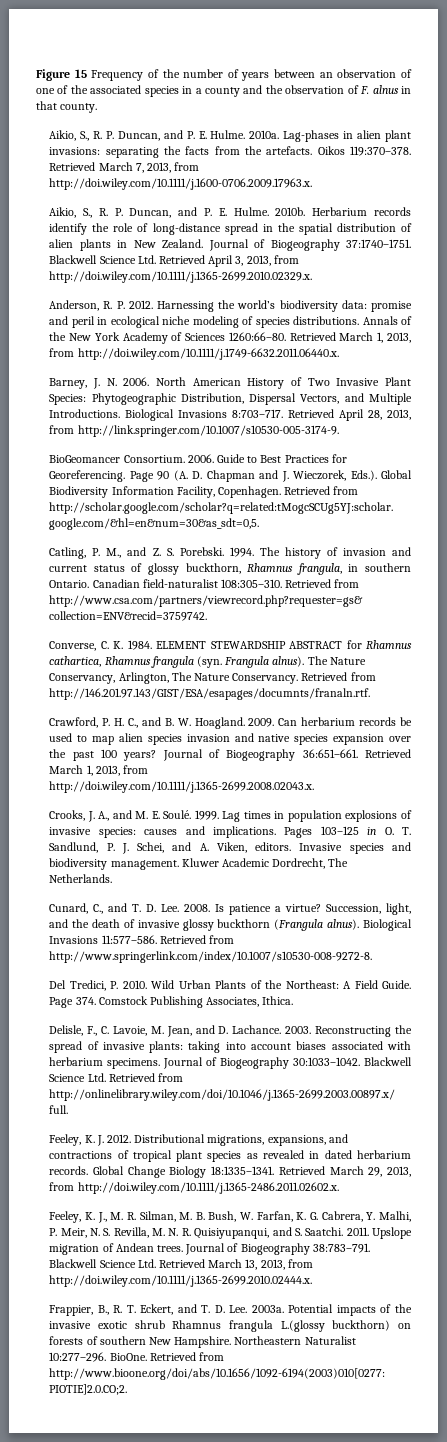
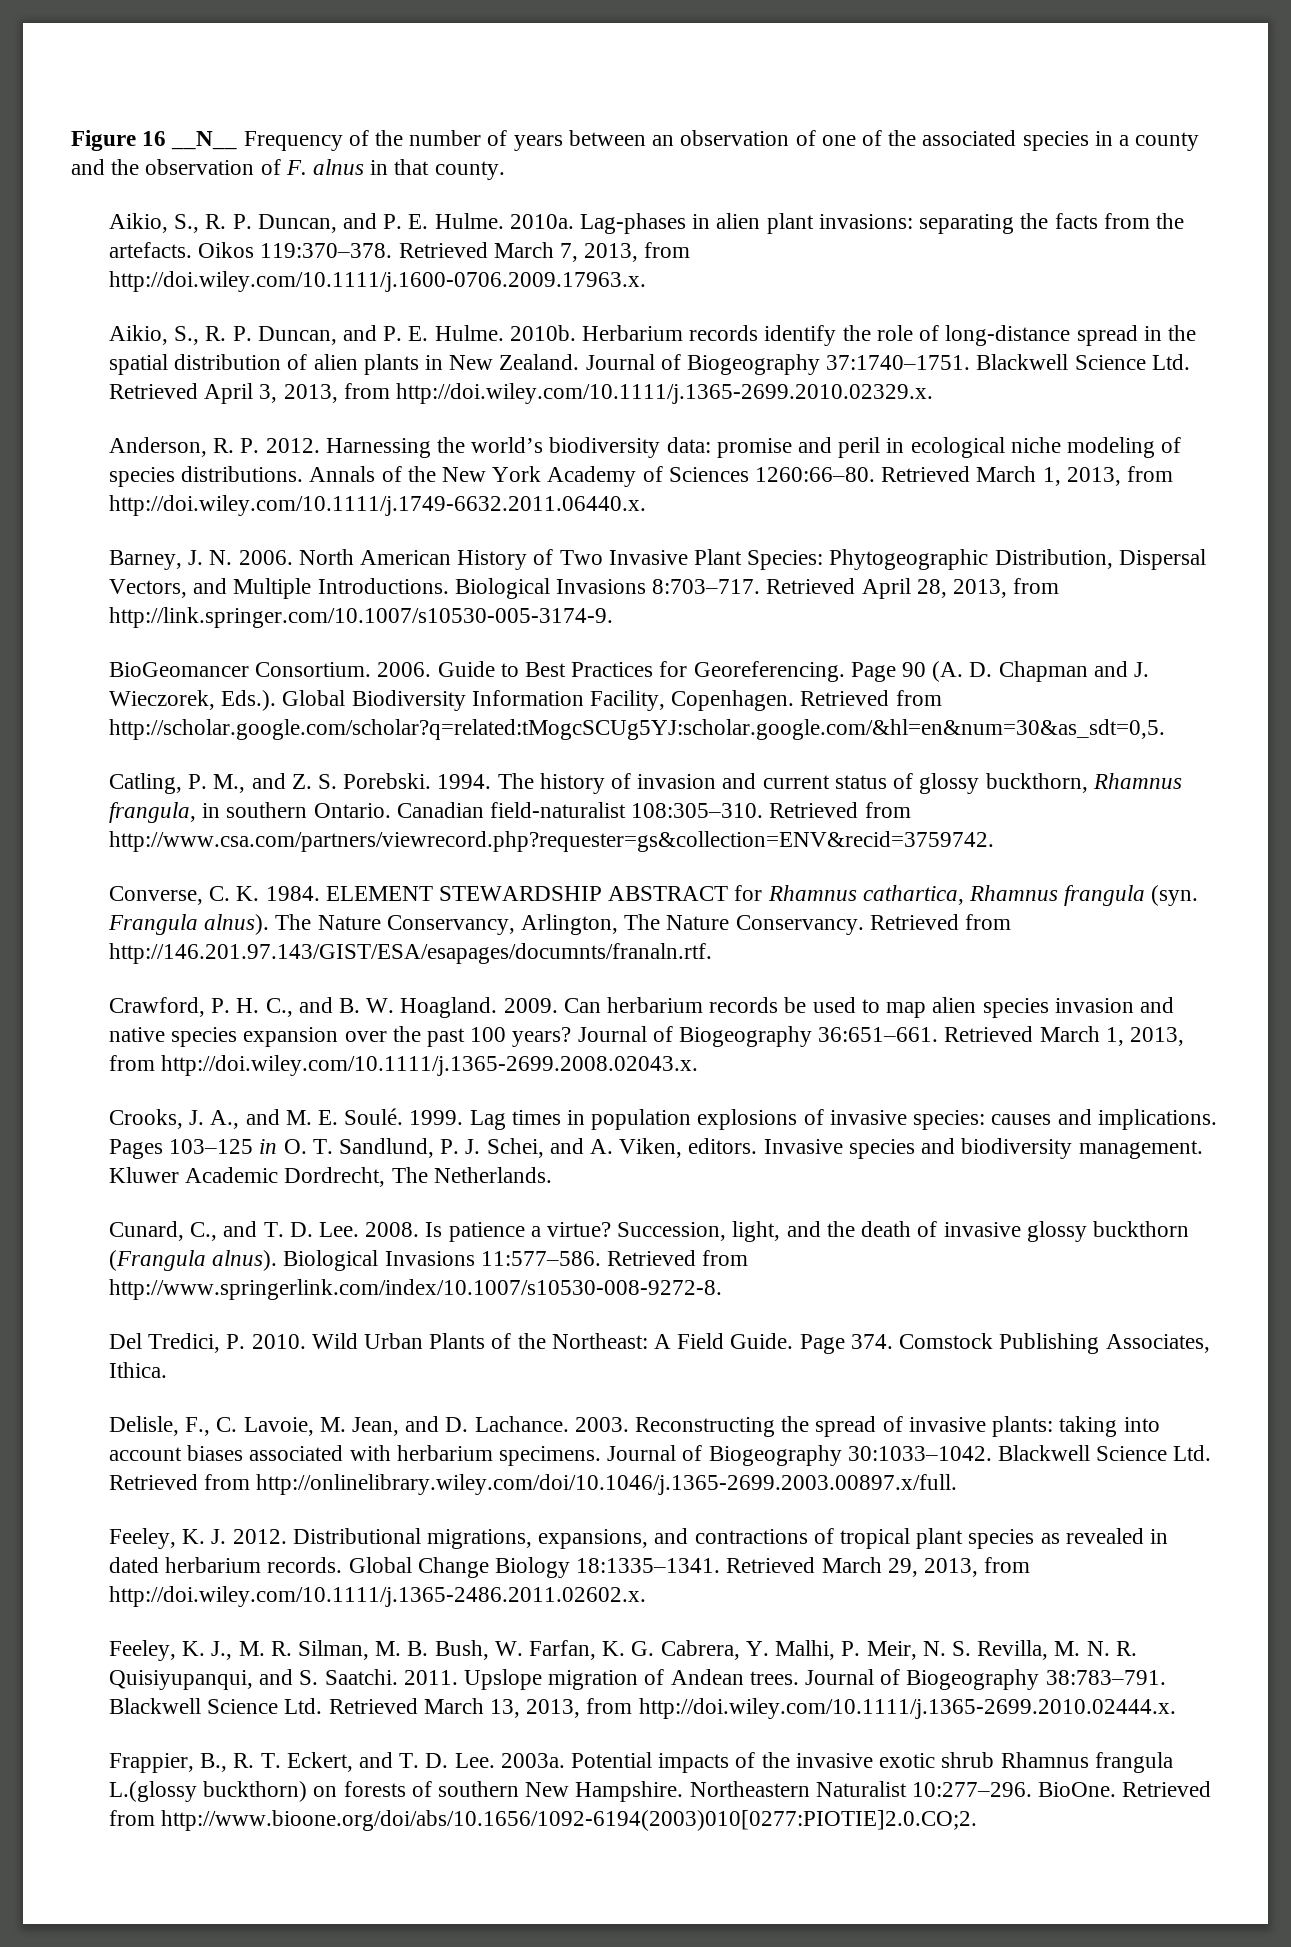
[74,69,87,78] 15 -> [142,131,238,150] 16 __N__

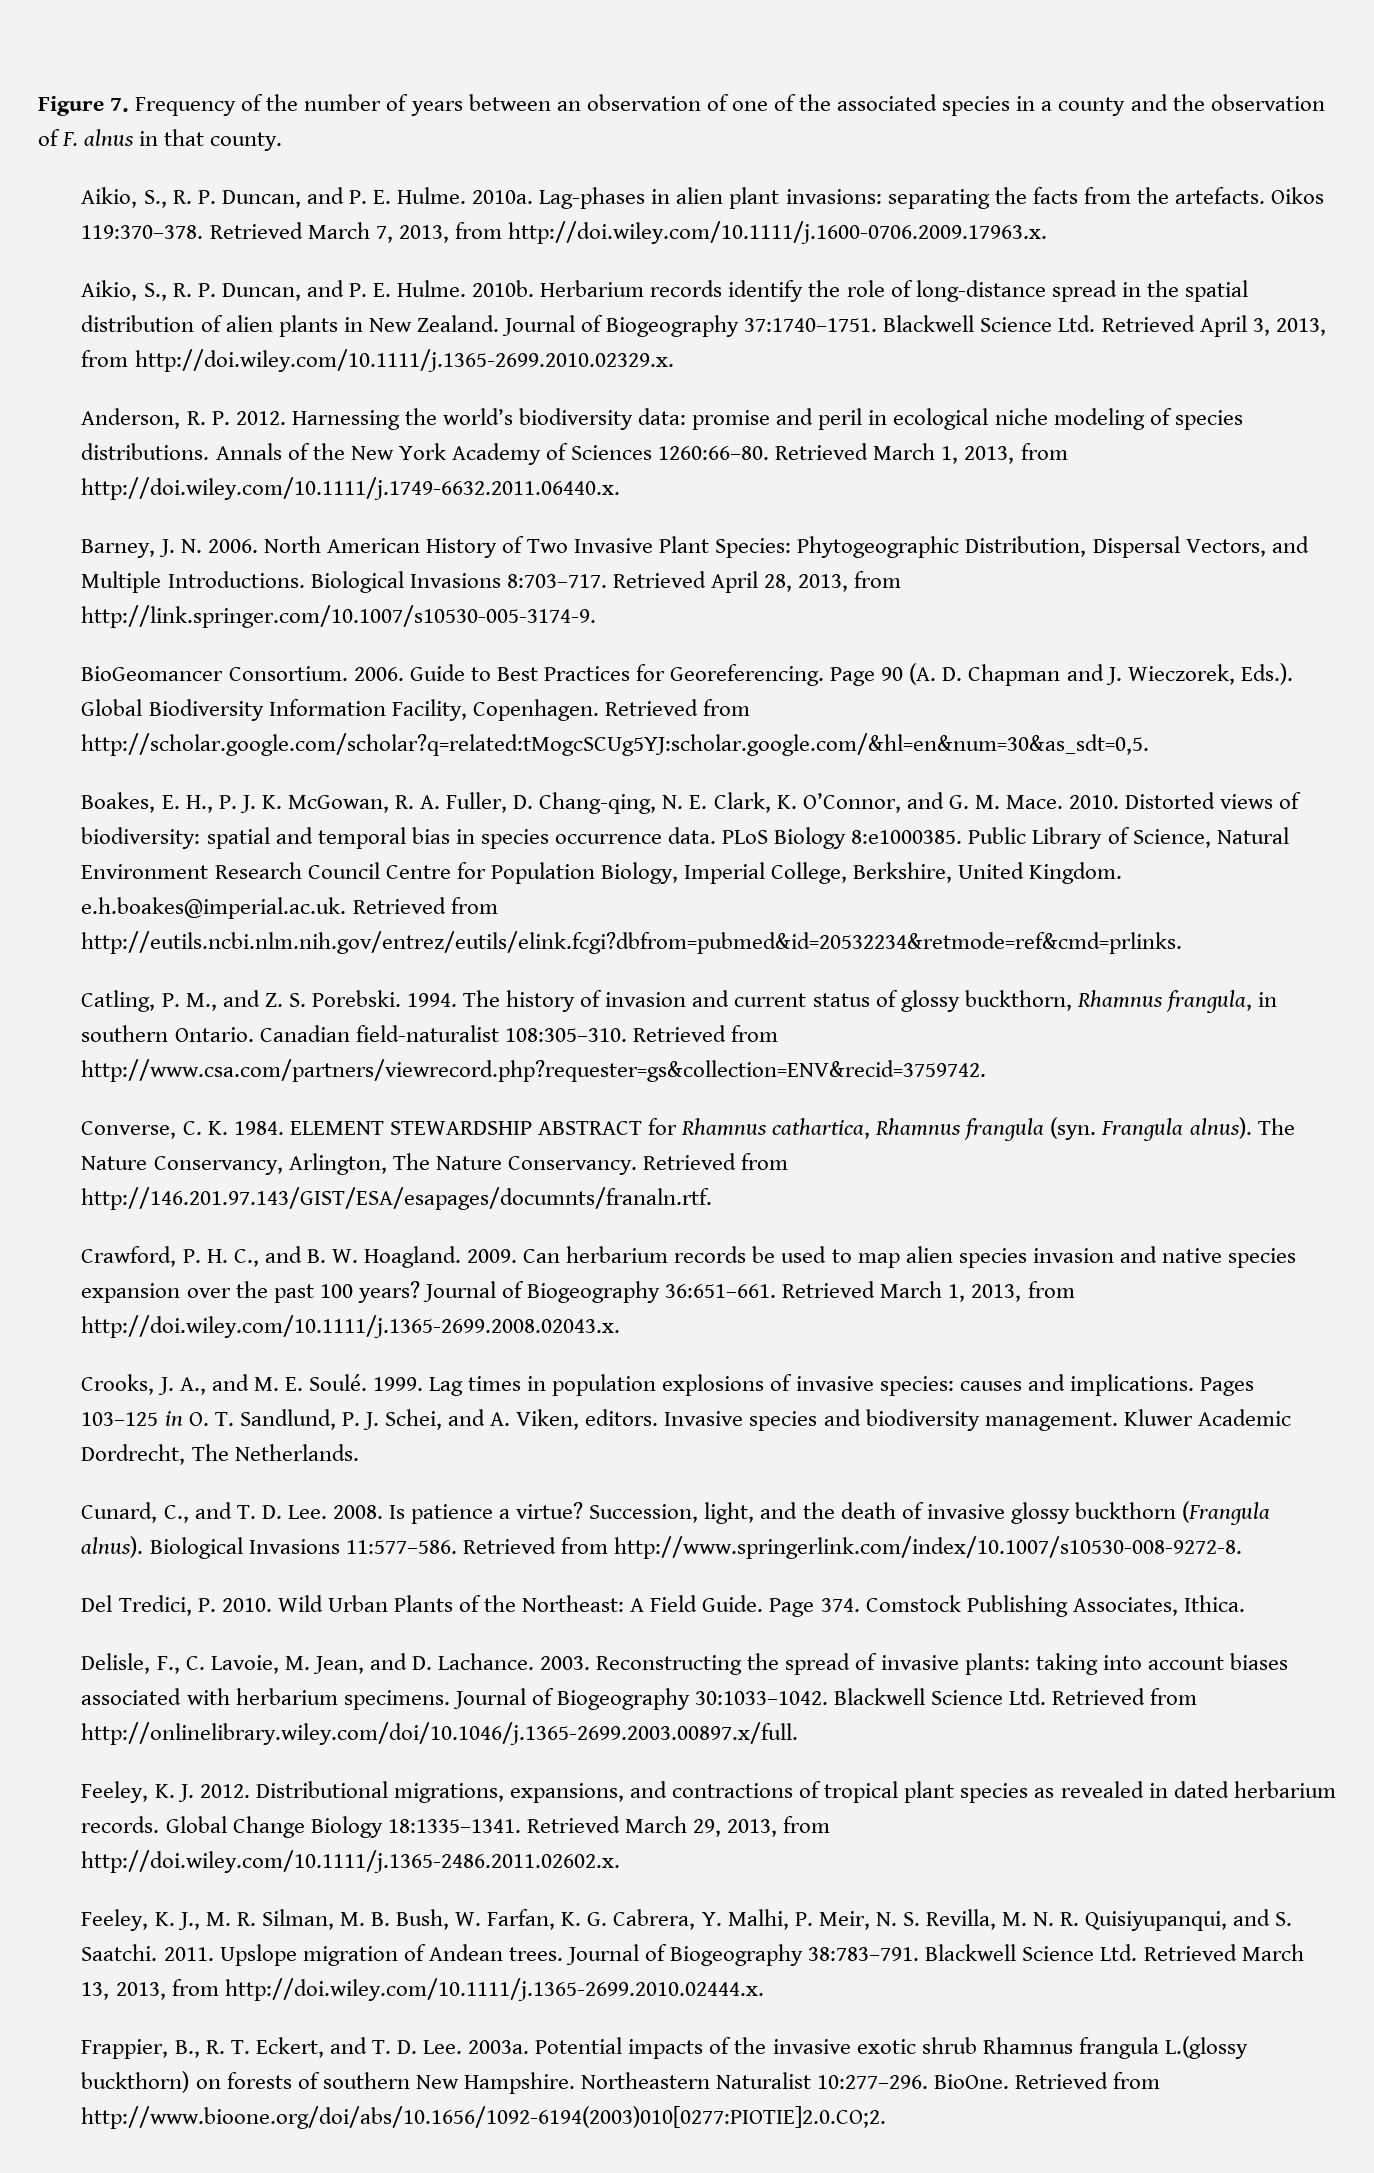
[142,131,238,150] 16 __N__ -> [110,98,130,112] 7.
(1165, 729) none -> [81,792,1302,814] [81,827,1289,849] [81,862,1123,884] [81,897,498,919] [81,931,1183,954] // Boakes, E. H., P. J. K. McGowan, R. A. Fuller, D. Chang-qing, N. E. Clark, K. O’Connor, and G. M. Mace. 2010. Distorted views of biodiversity: spatial and temporal bias in species occurrence data. PLoS Biology 8:e1000385. Public Library of Science, Natural Environment Research Council Centre for Population Biology, Imperial College, Berkshire, United Kingdom. e.h.boakes@imperial.ac.uk. Retrieved from http://eutils.ncbi.nlm.nih.gov/entrez/eutils/elink.fcgi?dbfrom=pubmed&id=20532234&retmode=ref&cmd=prlinks.

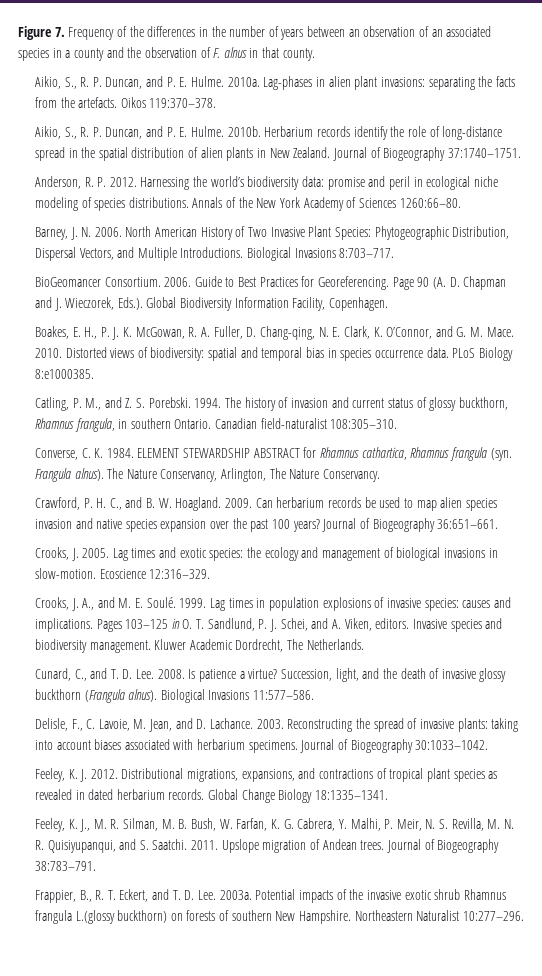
(299, 102) none -> [147,26,226,37] differences in the
[731,94,832,111] one of the -> [431,29,443,37] an
[209,221,1047,244] Retrieved March 7, 2013, from http://doi.wiley.com/10.1111/j.1600-0706.2009.17963.x. -> (217, 103) none
[883,315,1326,337] [81,349,674,372] Blackwell Science Ltd. Retrieved April 3, 2013, from http://doi.wiley.com/10.1111/j.1365-2699.2010.02329.x. -> (521, 153) none
[775,443,1068,464] [81,477,621,500] Retrieved March 1, 2013, from http://doi.wiley.com/10.1111/j.1749-6632.2011.06440.x. -> (461, 203) none
[612,571,902,593] [81,605,597,628] Retrieved April 28, 2013, from http://link.springer.com/10.1007/s10530-005-3174-9. -> (395, 253) none
[604,699,750,716] [81,733,1150,756] Retrieved from http://scholar.google.com/scholar?q=related:tMogcSCUg5YJ:scholar.google.com/&hl=en&num=30&as_sdt=0,5. -> (389, 304) none
[968,827,1289,849] [81,862,1123,884] [81,897,498,919] [81,931,1183,954] Public Library of Science, Natural Environment Research Council Centre for Population Biology, Imperial College, Berkshire, United Kingdom. e.h.boakes@imperial.ac.uk. Retrieved from http://eutils.ncbi.nlm.nih.gov/entrez/eutils/elink.fcgi?dbfrom=pubmed&id=20532234&retmode=ref&cmd=prlinks. -> (94, 374) none
[632,1025,778,1042] [81,1059,987,1082] Retrieved from http://www.csa.com/partners/viewrecord.php?requester=gs&collection=ENV&recid=3759742. -> (398, 424) none
[642,1153,788,1170] [81,1187,713,1210] Retrieved from http://146.201.97.143/GIST/ESA/esapages/documnts/franaln.rtf. -> (381, 475) none
[782,1281,1075,1302] [81,1315,621,1338] Retrieved March 1, 2013, from http://doi.wiley.com/10.1111/j.1365-2699.2008.02043.x. -> [34,547,498,561] [34,568,211,579] // Crooks, J. 2005. Lag times and exotic species: the ecology and management of biological invasions in slow-motion. Ecoscience 12:316–329.
[462,1536,1242,1559] [81,1595,1245,1617] Retrieved from http://www.springerlink.com/index/10.1007/s10530-008-9272-8. // Del Tredici, P. 2010. Wild Urban Plants of the Northeast: A Field Guide. Page 374. Comstock Publishing Associates, Ithica. -> (315, 695) none
[834,1688,1198,1705] [81,1722,799,1745] Blackwell Science Ltd. Retrieved from http://onlinelibrary.wiley.com/doi/10.1046/j.1365-2699.2003.00897.x/full. -> (489, 745) none
[526,1816,831,1837] [81,1850,621,1873] Retrieved March 29, 2013, from http://doi.wiley.com/10.1111/j.1365-2486.2011.02602.x. -> (389, 795) none
[925,1944,1304,1961] [81,1978,764,2001] Blackwell Science Ltd. Retrieved March 13, 2013, from http://doi.wiley.com/10.1111/j.1365-2699.2010.02444.x. -> (96, 866) none
[934,2072,1161,2089] [81,2106,887,2129] BioOne. Retrieved from http://www.bioone.org/doi/abs/10.1656/1092-6194(2003)010[0277:PIOTIE]2.0.CO;2. -> (524, 916) none

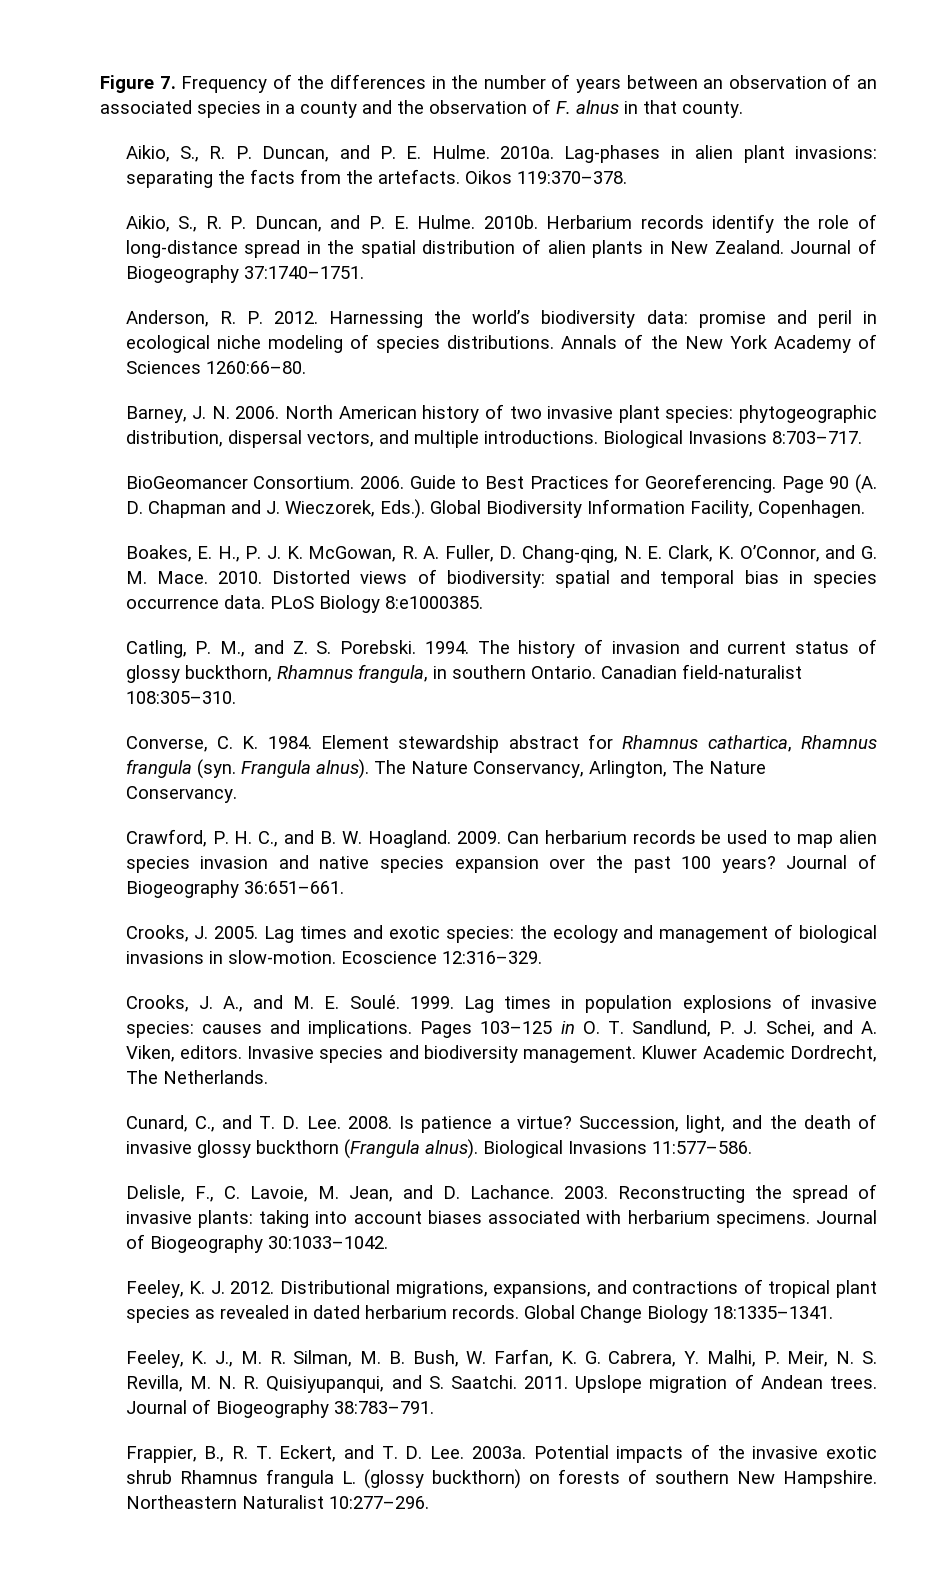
[200,226,510,240] [34,247,244,261] History of Two Invasive Plant Species: Phytogeographic Distribution, Dispersal Vectors, and Multiple Introductions. -> [422,404,877,423] [125,430,598,448] history of two invasive plant species: phytogeographic distribution, dispersal vectors, and multiple introductions.
[137,448,300,458] ELEMENT STEWARDSHIP ABSTRACT -> [320,735,579,753] Element stewardship abstract
[75,910,115,924] L.(glossy -> [341,1469,424,1489] L. (glossy

